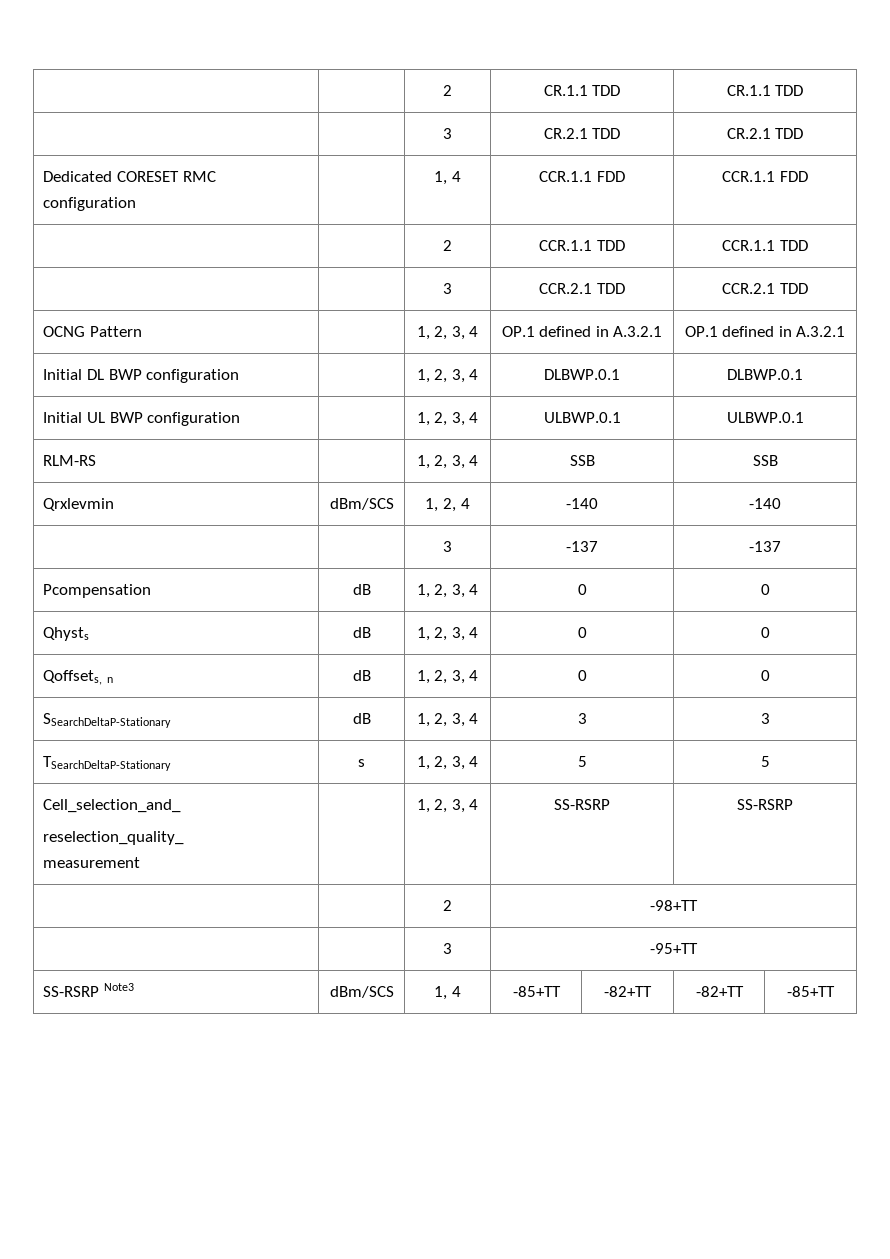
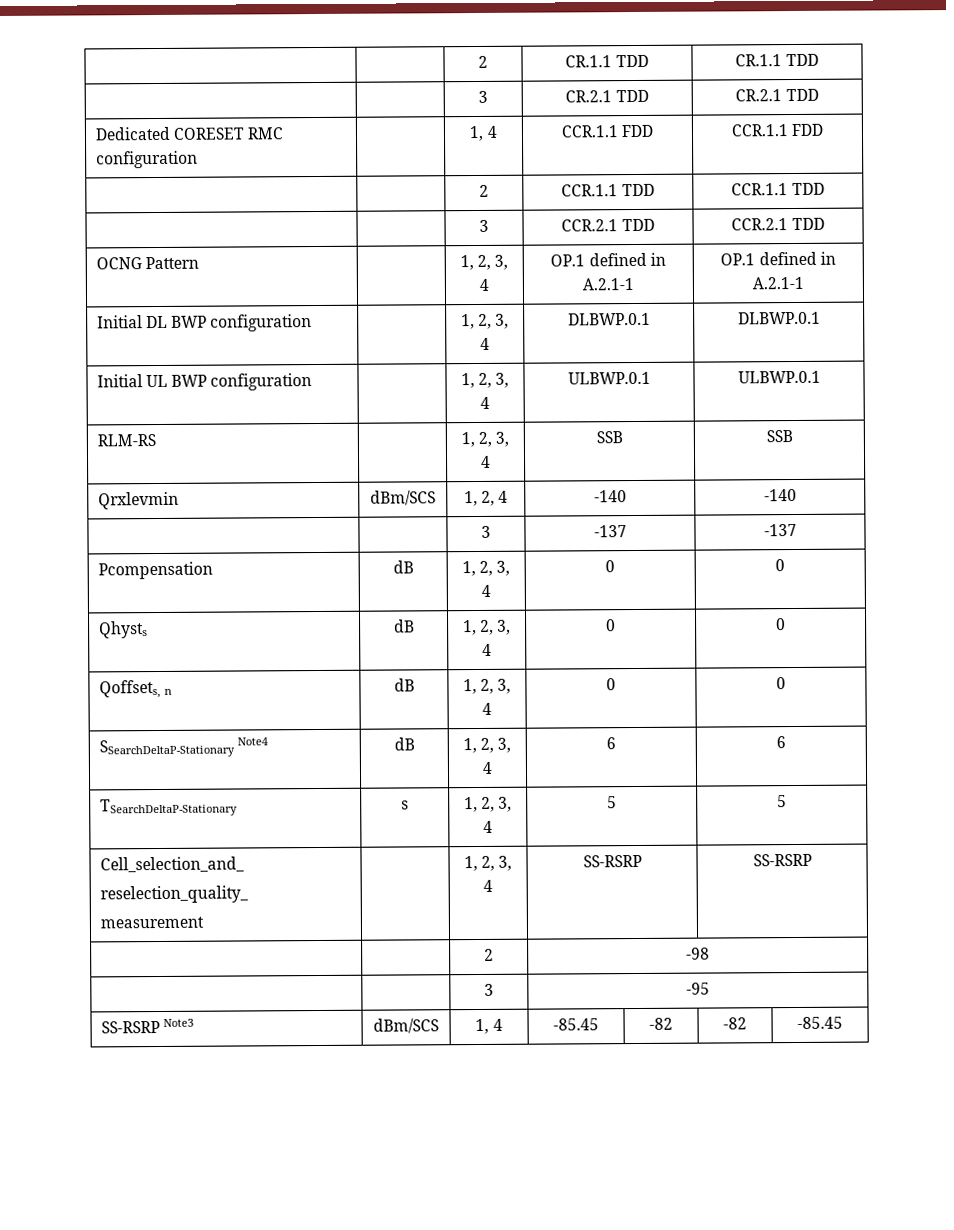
[613,326,663,337] [684,326,846,337] A.3.2.1 | OP.1 defined in A.3.2.1 -> [582,278,634,291] [720,251,836,266] [752,276,804,290] A.2.1-1 | OP.1 defined in A.2.1-1
[352,713,371,724] [416,713,479,727] [577,713,587,724] [760,713,770,724] | dB | 1, 2, 3, 4 | 3 | 3 -> [236,737,268,746] [393,737,415,751] [462,737,512,754] [482,761,492,774] [606,737,616,750] [776,736,786,749] Note4 | dB | 1, 2, 3, 4 | 6 | 6
[650,900,698,911] [443,943,452,954] [650,943,698,954] -98+TT // | | 3 | -95+TT -> [686,947,710,960] [484,983,494,996] [686,982,710,995] -98 // | | 3 | -95
[512,986,561,997] [604,986,652,997] [695,986,744,997] [787,986,835,997] -85+TT | -82+TT | -82+TT | -85+TT -> [553,1018,599,1031] [649,1017,673,1030] [723,1017,747,1030] [797,1016,843,1029] -85.45 | -82 | -82 | -85.45

